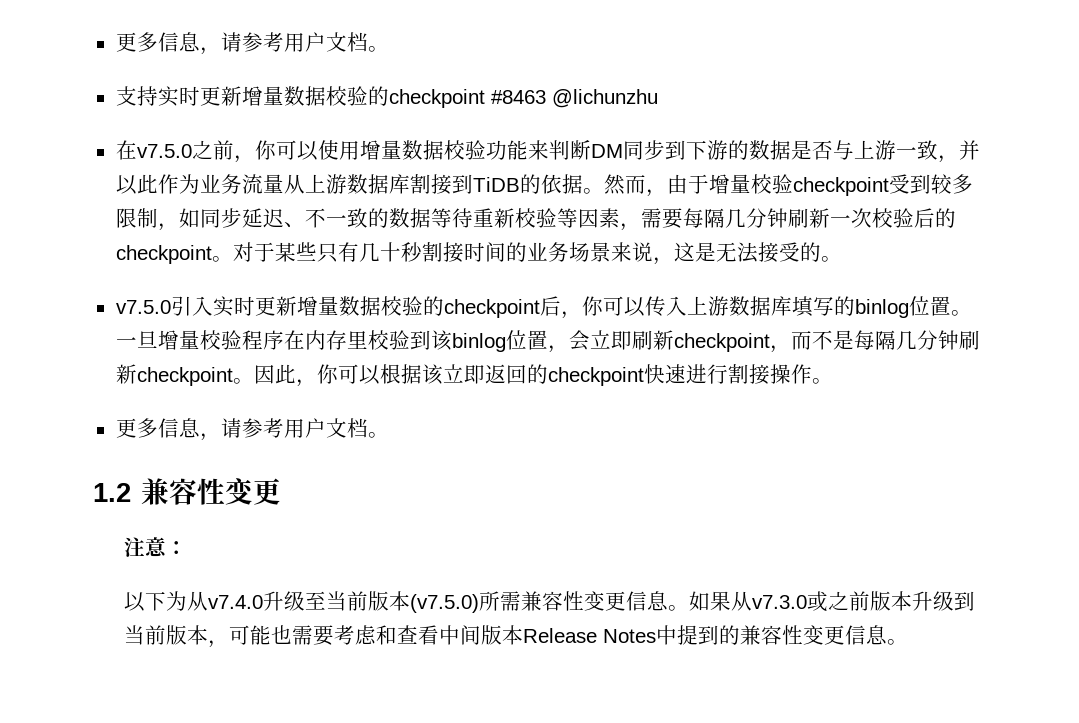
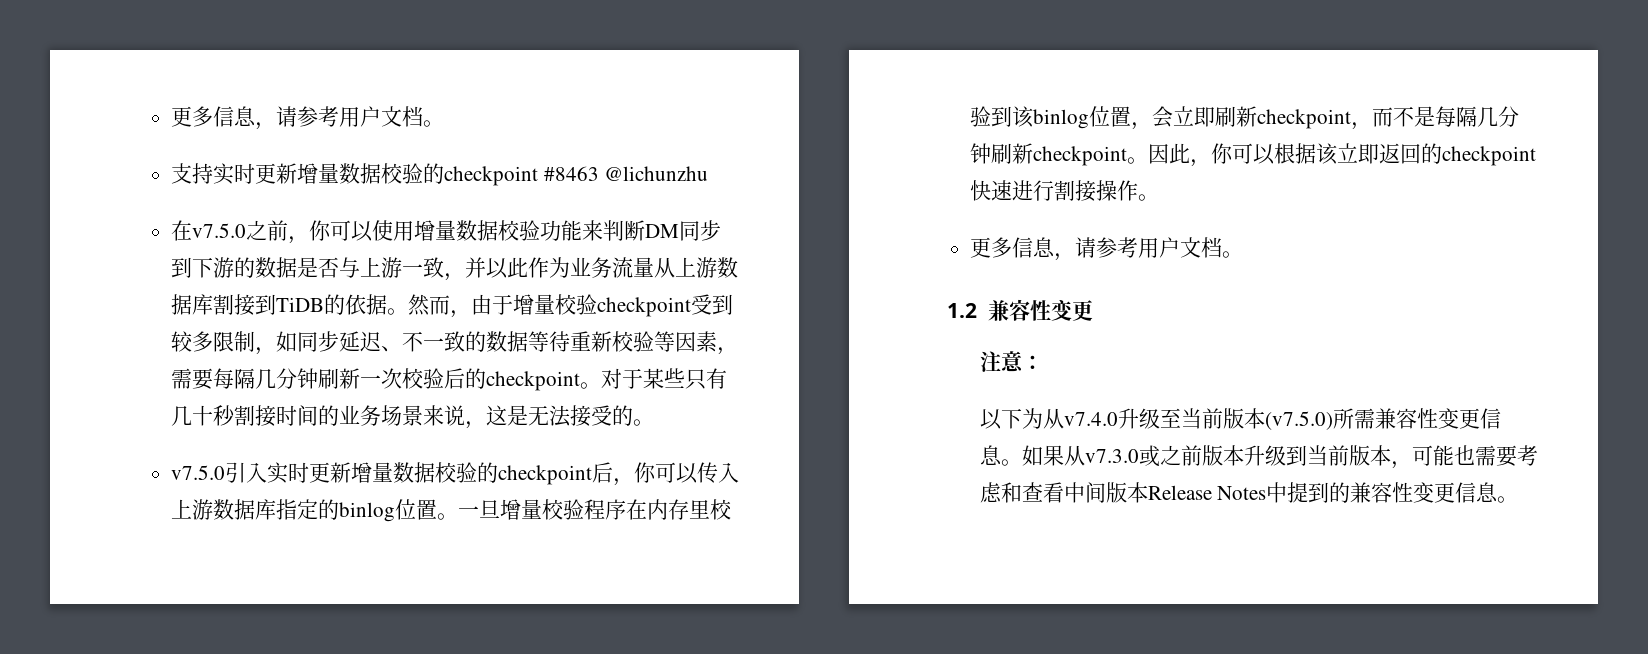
[791,296,834,317] 填写 -> [276,499,319,520] 指定

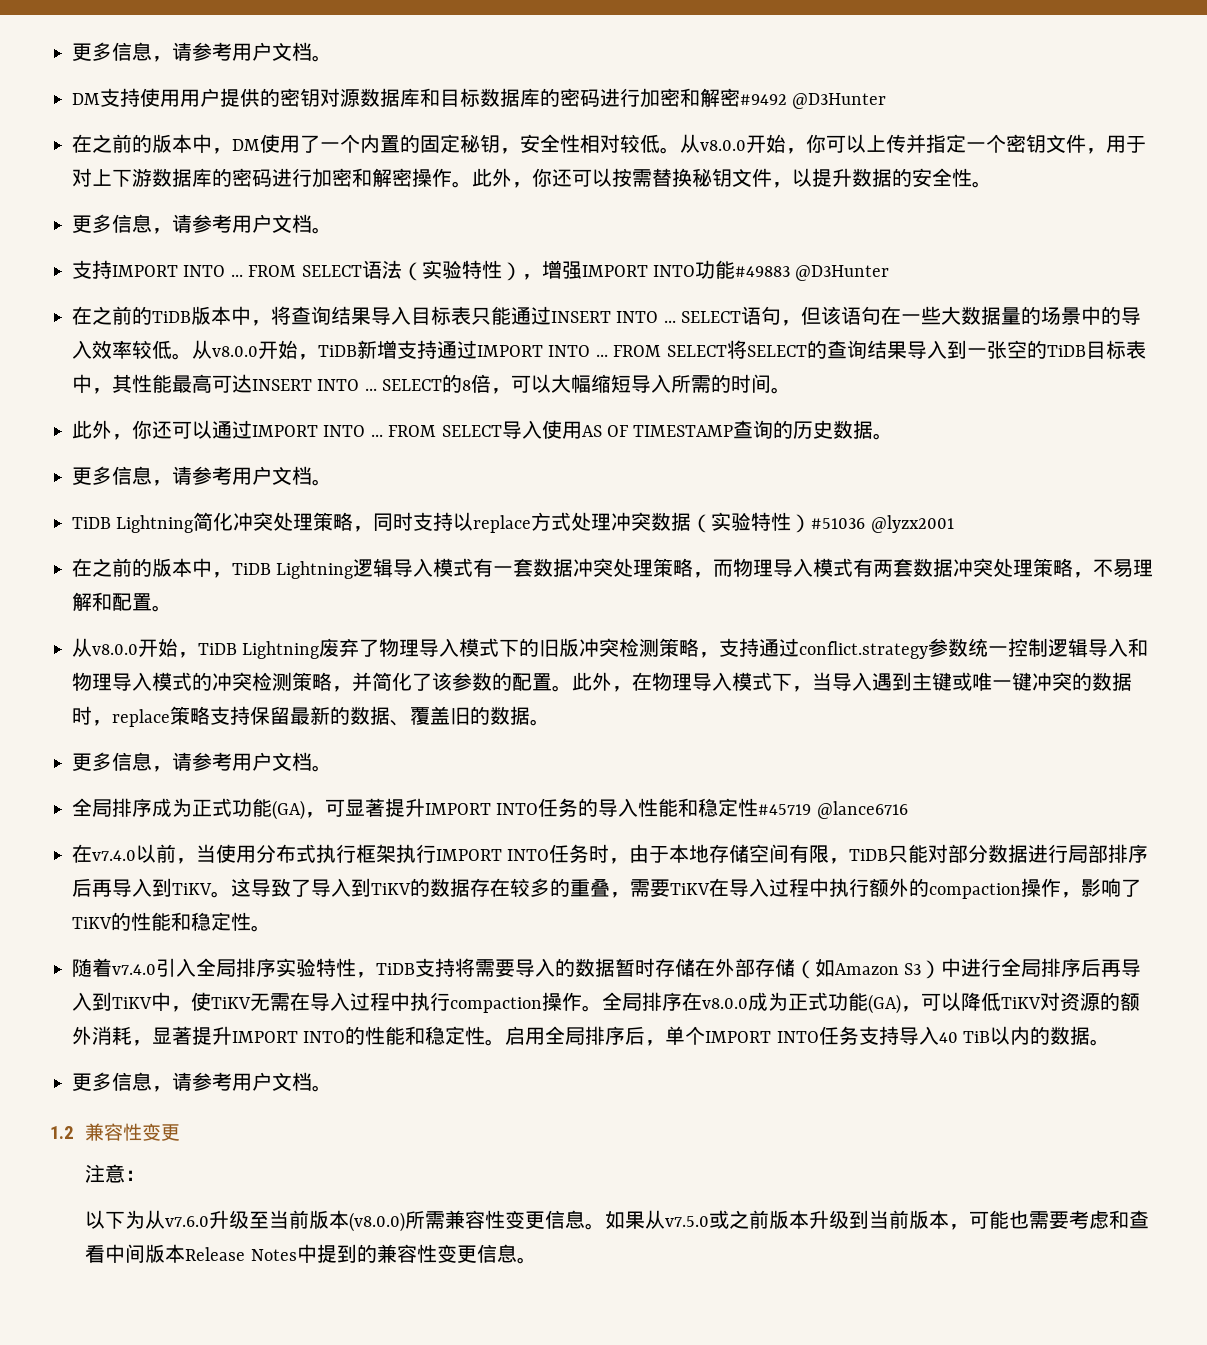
[171,106,445,130] [171,163,709,186] [171,220,722,244] [171,257,739,281] [171,294,734,318] [171,331,739,355] [171,368,728,391] [171,405,655,429] [171,462,740,486] [171,499,733,522] [970,106,1520,130] [970,143,1537,167] [970,180,1139,202] 更多信息，请参考用户文档。 // 支持实时更新增量数据校验的checkpoint #8463 @lichunzhu // 在v7.5.0之前，你可以使用增量数据校验功能来判断DM同步到下游的数据是否与上游一致，并以此作为业务流量从上游数据库割接到TiDB的依据。然而，由于增量校验checkpoint受到较多限制，如同步延迟、不一致的数据等待重新校验等因素，需要每隔几分钟刷新一次校验后的checkpoint。对于某些只有几十秒割接时间的业务场景来说，这是无法接受的。 // v7.5.0引入实时更新增量数据校验的checkpoint后，你可以传入上游数据库指定的binlog位置。一旦增量校验程序在内存里校验到该binlog位置，会立即刷新checkpoint，而不是每隔几分钟刷新checkpoint。因此，你可以根据该立即返回的checkpoint快速进行割接操作 -> [72,42,332,62] [72,88,887,109] [72,134,1146,154] [72,168,992,188] [72,214,332,234] [72,260,890,281] [72,306,1142,326] [72,340,1146,360] [72,374,792,394] [72,420,894,440] [72,466,332,486] [72,512,954,533] [72,558,1154,579] [72,592,172,612] [72,638,1149,659] [72,672,1132,692] [72,706,550,727] [72,752,332,772] [72,798,908,820] [72,844,1149,864] [72,878,1141,899] [72,912,271,932] [72,958,1142,979] [72,992,1140,1014] [72,1026,1091,1046] 更多信息，请参考用户文档。 // DM支持使用用户提供的密钥对源数据库和目标数据库的密码进行加密和解密#9492 @D3Hunter // 在之前的版本中，DM使用了一个内置的固定秘钥，安全性相对较低。从v8.0.0开始，你可以上传并指定一个密钥文件，用于对上下游数据库的密码进行加密和解密操作。此外，你还可以按需替换秘钥文件，以提升数据的安全性。 // 更多信息，请参考用户文档。 // 支持IMPORT INTO ... FROM SELECT语法（实验特性），增强IMPORT INTO功能#49883 @D3Hunter // 在之前的TiDB版本中，将查询结果导入目标表只能通过INSERT INTO ... SELECT语句，但该语句在一些大数据量的场景中的导入效率较低。从v8.0.0开始，TiDB新增支持通过IMPORT INTO ... FROM SELECT将SELECT的查询结果导入到一张空的TiDB目标表中，其性能最高可达INSERT INTO ... SELECT的8倍，可以大幅缩短导入所需的时间。 // 此外，你还可以通过IMPORT INTO ... FROM SELECT导入使用AS OF TIMESTAMP查询的历史数据。 // 更多信息，请参考用户文档。 // TiDB Lightning简化冲突处理策略，同时支持以replace方式处理冲突数据（实验特性）#51036 @lyzx2001 // 在之前的版本中，TiDB Lightning逻辑导入模式有一套数据冲突处理策略，而物理导入模式有两套数据冲突处理策略，不易理解和配置。 // 从v8.0.0开始，TiDB Lightning废弃了物理导入模式下的旧版冲突检测策略，支持通过conflict.strategy参数统一控制逻辑导入和物理导入模式的冲突检测策略，并简化了该参数的配置。此外，在物理导入模式下，当导入遇到主键或唯一键冲突的数据时，replace策略支持保留最新的数据、覆盖旧的数据。 // 更多信息，请参考用户文档。 // 全局排序成为正式功能(GA)，可显著提升IMPORT INTO任务的导入性能和稳定性#45719 @lance6716 // 在v7.4.0以前，当使用分布式执行框架执行IMPORT INTO任务时，由于本地存储空间有限，TiDB只能对部分数据进行局部排序后再导入到TiKV。这导致了导入到TiKV的数据存在较多的重叠，需要TiKV在导入过程中执行额外的compaction操作，影响了TiKV的性能和稳定性。 // 随着v7.4.0引入全局排序实验特性，TiDB支持将需要导入的数据暂时存储在外部存储（如Amazon S3）中进行全局排序后再导入到TiKV中，使TiKV无需在导入过程中执行compaction操作。全局排序在v8.0.0成为正式功能(GA)，可以降低TiKV对资源的额外消耗，显著提升IMPORT INTO的性能和稳定性。启用全局排序后，单个IMPORT INTO任务支持导入40 TiB以内的数据
[1063,412,1118,426] v7.4.0 -> [165,1216,210,1227] v7.6.0
[1264,411,1333,430] (v7.5.0) -> [349,1212,406,1232] (v8.0.0)
[1084,449,1139,463] v7.3.0 -> [665,1216,710,1227] v7.5.0

